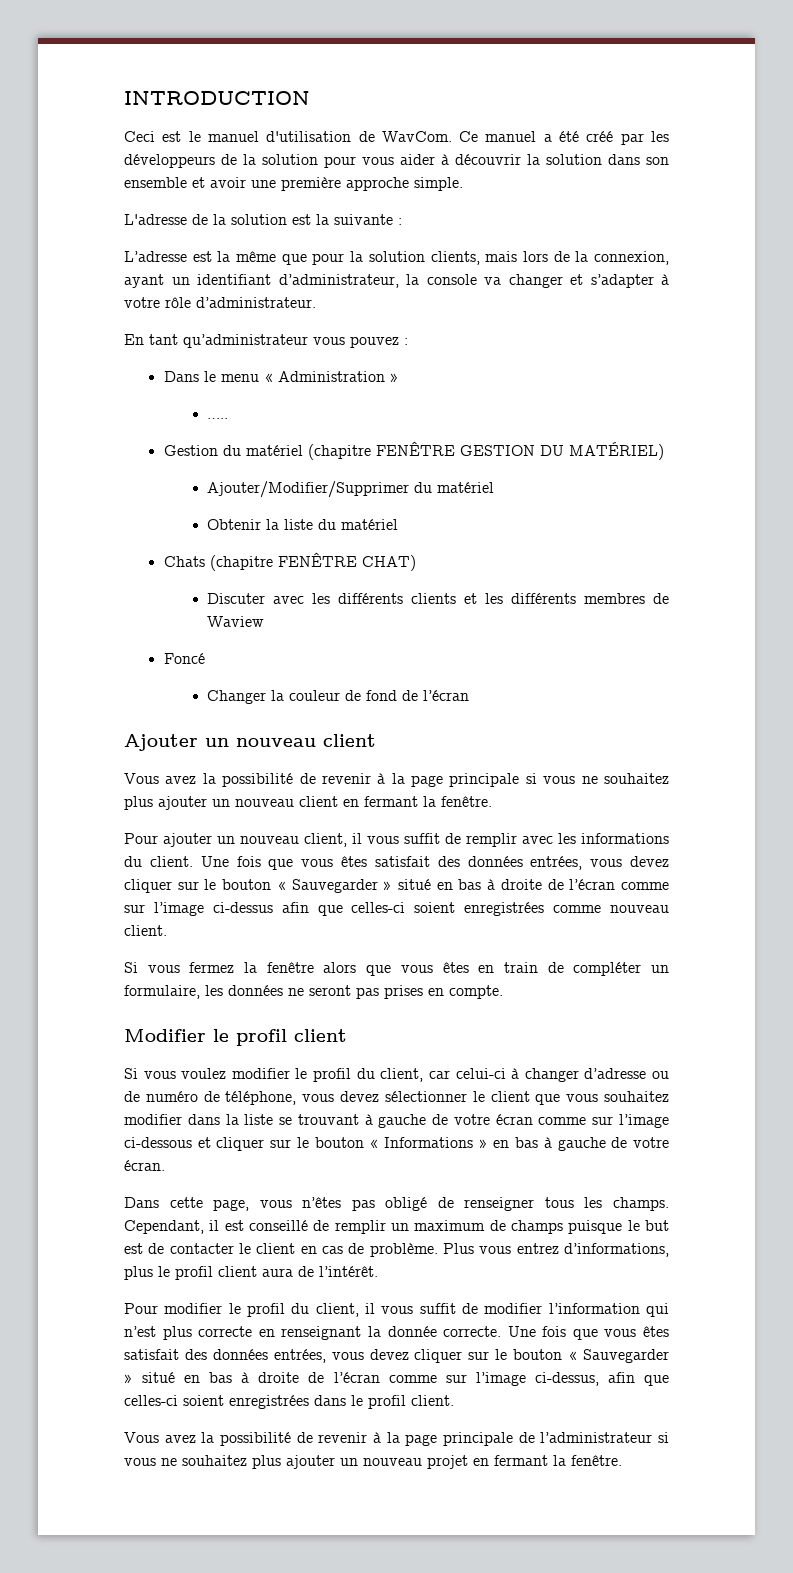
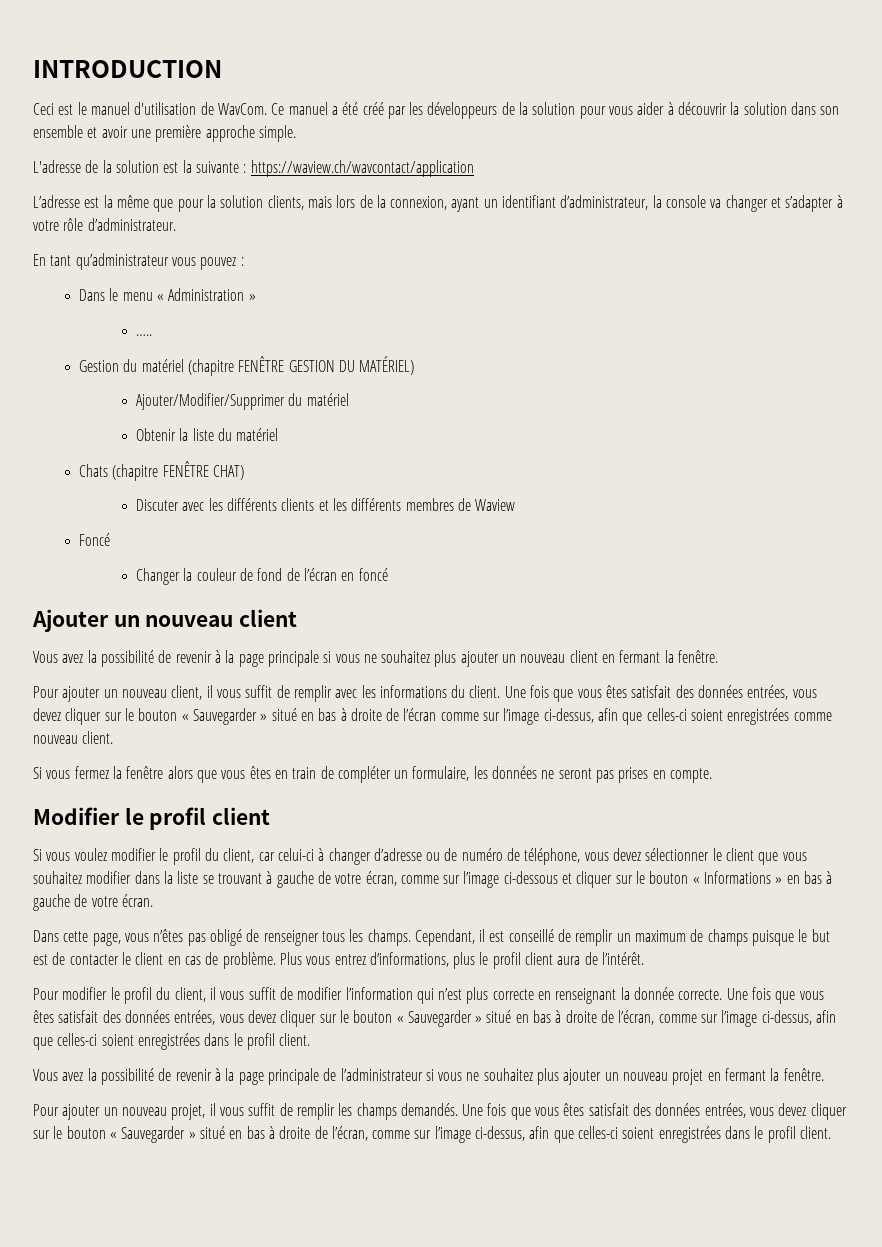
(402, 221) none -> [250,160,474,177] https://waview.ch/wavcontact/application
(470, 695) none -> [341,568,388,581] en foncé
[212,902,273,913] ci-dessus -> [543,708,594,723] ci-dessus,
[495,1114,533,1125] écran -> [365,871,397,886] écran,
[333,1372,380,1383] l’écran -> [618,1010,655,1025] l’écran,
(622, 1460) none -> [33,1103,847,1120] [33,1126,832,1143] // Pour ajouter un nouveau projet, il vous suffit de remplir les champs demandés. Une fois que vous êtes satisfait des données entrées, vous devez cliquer sur le bouton « Sauvegarder » situé en bas à droite de l’écran, comme sur l’image ci-dessus, afin que celles-ci soient enregistrées dans le profil client.

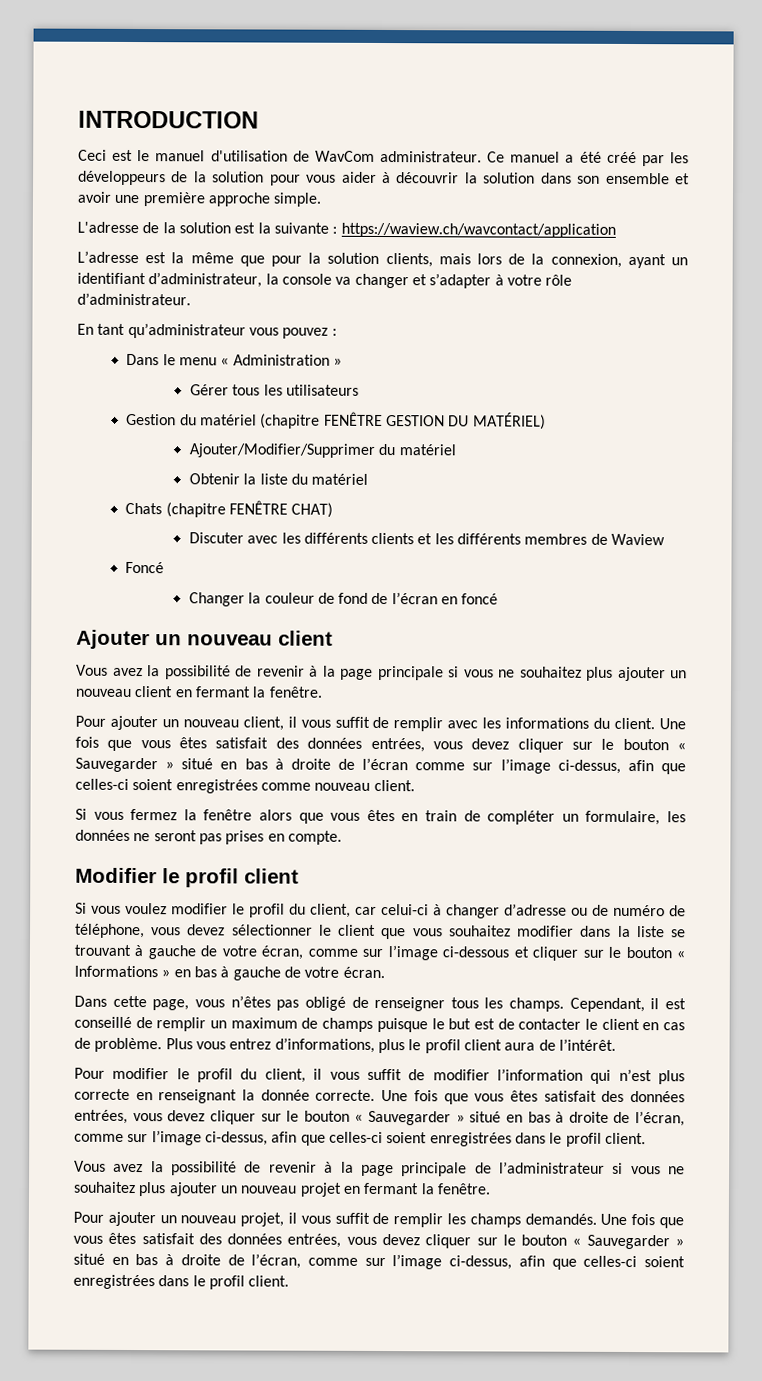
[217,103,267,115] WavCom. -> [314,150,482,163] WavCom administrateur.
[136,334,153,336] ….. -> [189,384,359,396] Gérer tous les utilisateurs

